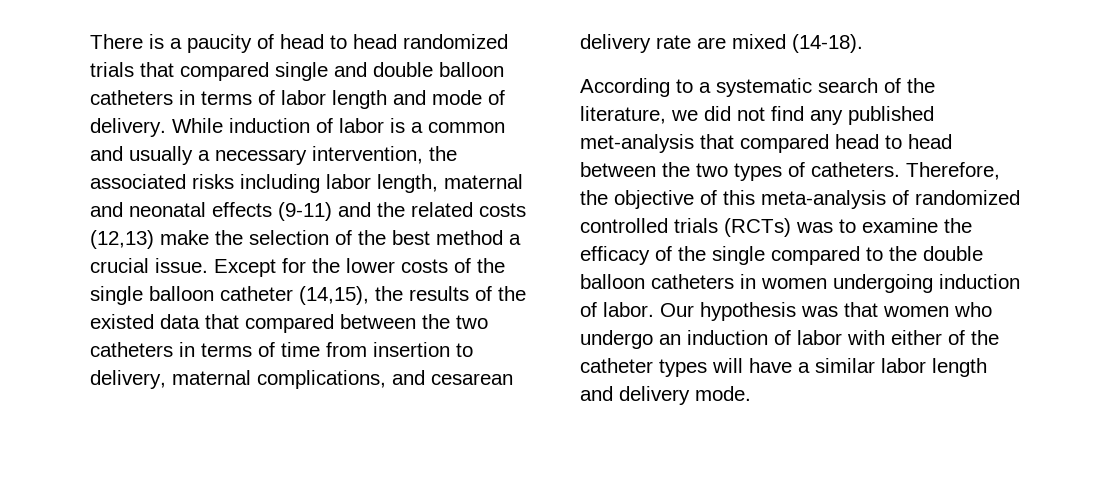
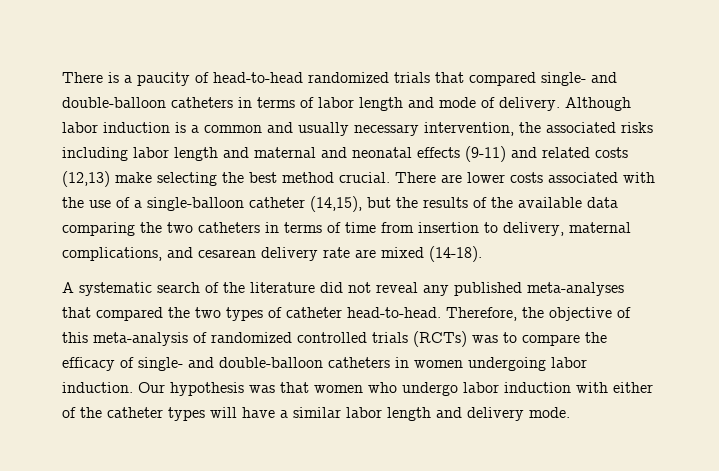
[280,34,397,49] head to head -> [213,72,303,83] head-to-head
[275,62,504,81] single and double balloon -> [541,72,617,86] [62,97,166,108] single- and double-balloon
[172,118,384,133] While induction of labor -> [565,97,631,111] [62,122,170,133] Although labor induction
[198,150,210,161] a -> (349, 129) none
[377,174,438,193] length, -> [174,147,249,161] length and
[377,202,405,217] the -> (537, 152) none
[215,230,521,245] [90,258,505,277] [90,286,214,305] the selection of the best method a crucial issue. Except for the lower costs of the single balloon -> [157,172,655,186] [62,197,244,211] selecting the best method crucial. There are lower costs associated with the use of a single-balloon
(369, 295) none -> [367,197,391,208] but
[90,314,416,333] existed data that compared between -> [518,197,618,208] [62,222,135,236] available data comparing
[580,78,711,97] According to a -> [62,282,74,293] A
[580,106,698,124] literature, we -> [250,282,315,293] literature
[771,106,804,121] find -> [376,282,418,293] reveal
[580,134,952,153] [580,162,656,177] met-analysis that compared head to head between -> [527,282,624,296] [62,307,163,321] meta-analyses that compared
[811,162,900,177] catheters. -> [286,307,441,318] catheter head-to-head.
[862,218,938,233] examine -> [522,334,580,346] compare
[678,246,983,265] [580,274,645,289] the single compared to the double balloon -> [138,357,323,371] single- and double-balloon
[939,274,1020,289] [580,302,654,317] induction of labor. -> [551,357,587,368] [62,382,133,393] labor induction.
[659,330,842,345] an induction of labor -> [463,382,571,393] labor induction

